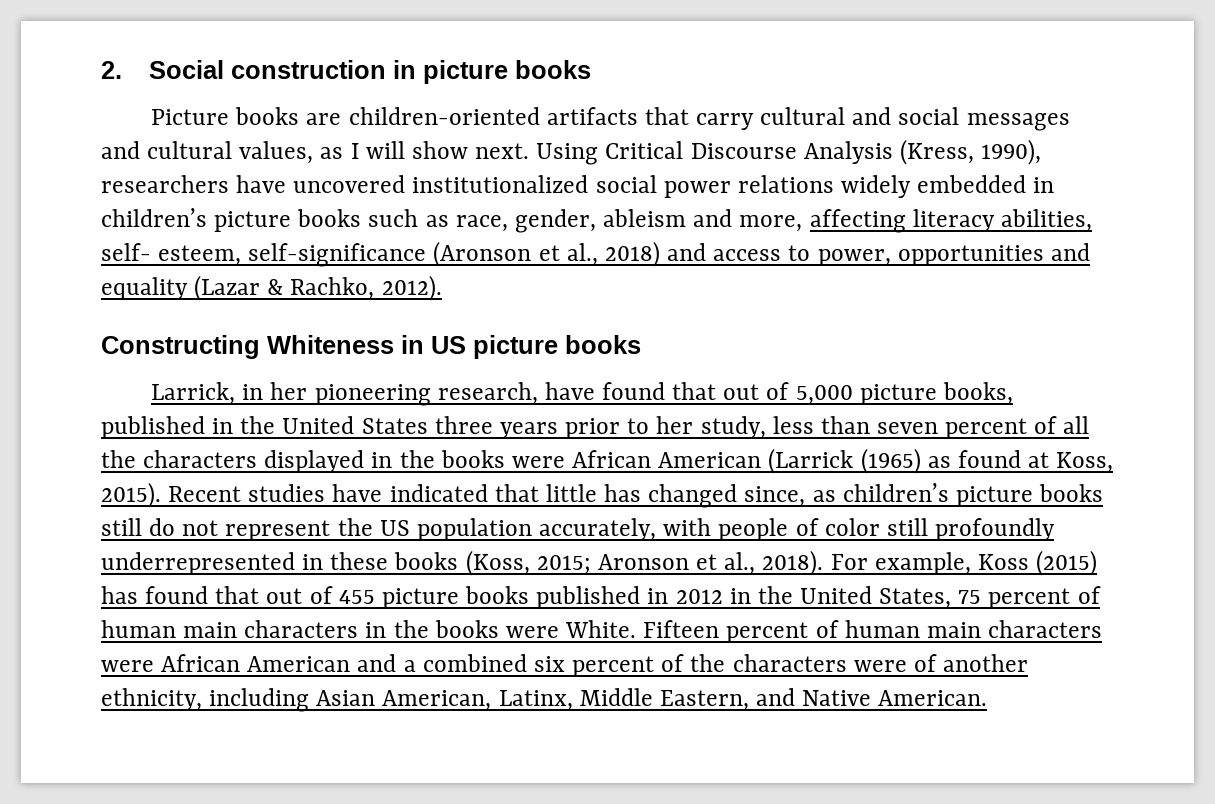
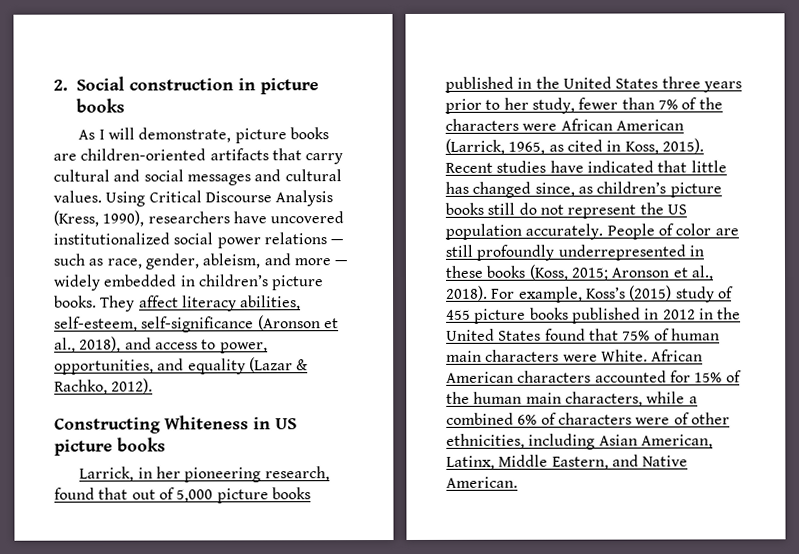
[151,109,230,125] Picture -> [78,127,287,144] As I will demonstrate, picture
[239,141,530,164] values, as I will show next. -> [53,190,102,203] values.
(834, 184) none -> [330,239,344,245] [53,253,348,270] — such as race, gender, ableism, and more —
[297,209,1092,233] [101,243,242,266] books such as race, gender, ableism and more, affecting literacy abilities, self- esteem, -> [54,295,302,312] [54,316,138,332] books. They affect literacy abilities, self-esteem,
[604,241,660,267] 2018) -> [79,336,122,353] 2018),
[897,245,1044,266] opportunities -> [54,359,154,375] opportunities,
[544,382,595,400] have -> (330, 474) none
[942,382,1013,405] books, -> [271,487,311,500] books
[772,416,1090,439] [101,448,1050,474] less than seven percent of all the characters displayed in the books were African American (Larrick (1965) as found at -> [578,97,723,110] [445,118,684,131] [445,138,622,155] fewer than 7% of the characters were African American (Larrick, 1965, as cited in
[539,518,789,541] accurately, with people -> [525,223,655,240] accurately. People
(880, 527) none -> [714,228,739,236] are
[977,550,1098,576] [101,586,303,604] Koss (2015) has found that out -> [585,285,715,303] Koss’s (2015) study
[879,586,1101,609] [101,620,809,643] States, 75 percent of human main characters in the books were White. Fifteen percent -> [498,328,651,341] States found that 75%
[161,654,726,677] African American and a combined six percent of the -> [600,349,704,362] [446,370,742,383] [446,391,698,407] [446,412,557,425] White. African American characters accounted for 15% of the human main characters, while a combined 6% of
[943,654,1029,672] [101,688,202,711] another ethnicity, -> [690,412,730,425] [446,433,525,449] other ethnicities,

